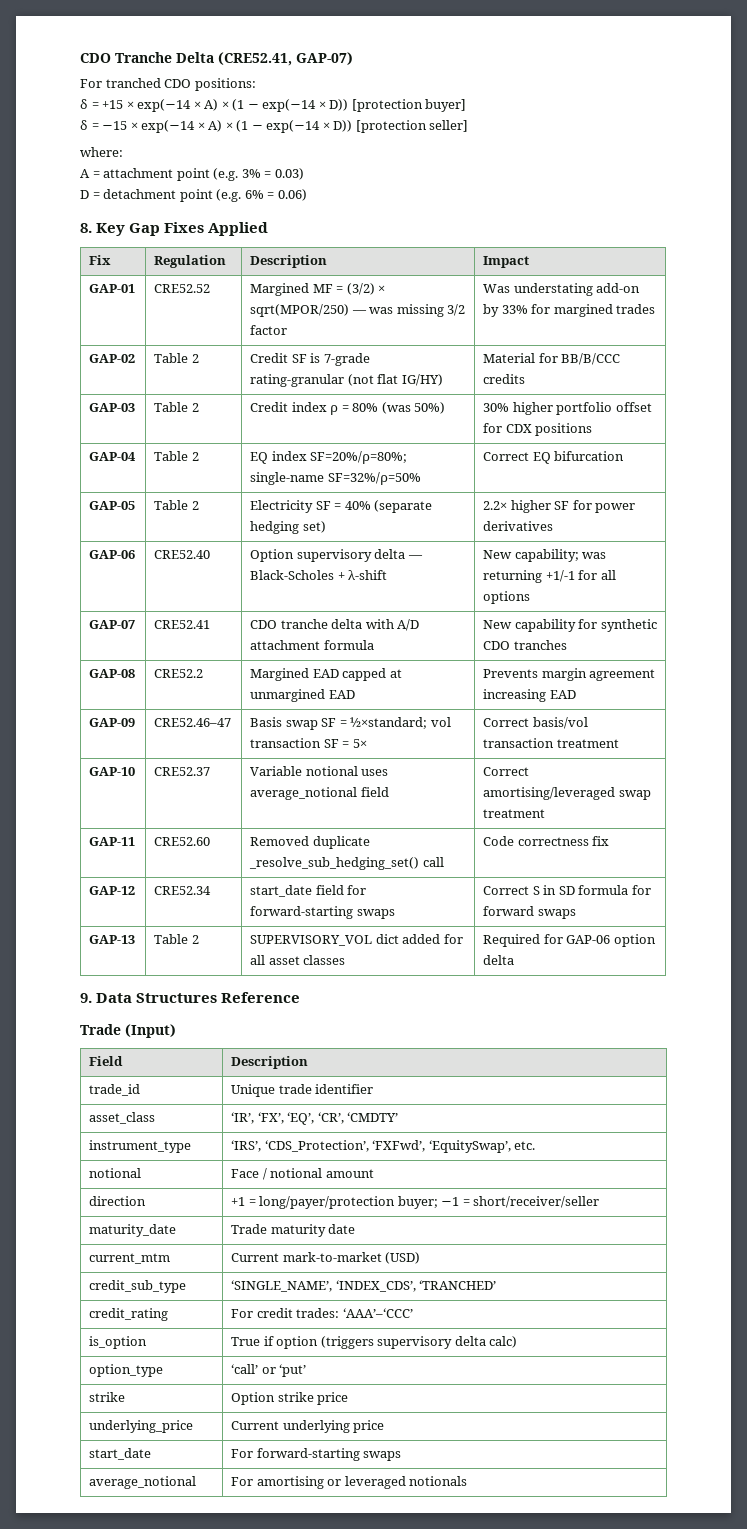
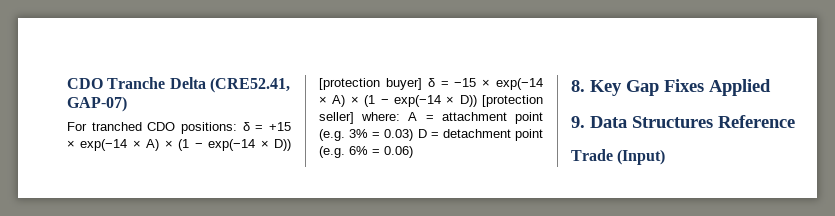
(256, 84) // -> (237, 128) none
(467, 105) // -> (422, 84) none
(469, 126) // -> (354, 118) none
(123, 152) // -> (401, 116) none
(304, 174) // -> (414, 135) none
[89,255,112,265] [154,255,227,268] [250,255,328,268] [483,256,530,268] [89,284,136,293] [154,284,211,293] [250,283,386,296] [250,304,466,317] [250,325,288,335] [483,283,641,296] [483,304,656,317] [89,354,136,363] [154,353,199,363] [250,353,370,366] [250,374,443,387] [483,353,621,365] [483,374,526,384] [89,403,136,412] [154,402,199,412] [250,402,446,415] [483,402,652,415] [483,423,593,436] [89,452,137,461] [154,451,199,461] [250,451,408,464] [250,472,421,485] [483,451,625,464] [89,501,136,510] [154,500,199,510] [250,500,433,513] [250,521,326,534] [483,500,636,513] [483,521,554,531] [89,550,136,559] [154,550,211,559] [250,549,423,562] [250,570,388,580] [483,549,607,562] [483,570,616,583] [483,591,531,604] [89,620,136,629] [154,620,211,629] [250,619,420,631] [250,640,374,650] [483,619,657,632] [483,640,567,650] [89,669,136,678] [154,669,204,678] [250,668,402,681] [250,689,355,702] [483,668,656,681] [483,689,576,702] [89,718,136,727] [154,718,232,727] [250,717,451,730] [250,738,367,748] [483,717,588,729] [483,738,619,748] [89,767,136,776] [154,767,211,776] [250,766,389,776] [250,787,389,800] [483,767,530,776] [483,787,651,800] [483,809,546,818] [89,837,136,846] [154,837,211,846] [250,836,370,849] [249,857,444,870] [483,836,610,846] [89,886,136,895] [154,886,212,895] [250,885,367,897] [250,906,395,919] [483,885,651,895] [483,906,576,919] [89,935,136,944] [154,934,199,944] [250,934,463,946] [250,955,346,965] [483,934,656,947] [483,955,515,965] // Fix | Regulation | Description | Impact // GAP-01 | CRE52.52 | Margined MF = (3/2) × sqrt(MPOR/250) — was missing 3/2 factor | Was understating add-on by 33% for margined trades // GAP-02 | Table 2 | Credit SF is 7-grade rating-granular (not flat IG/HY) | Material for BB/B/CCC credits // GAP-03 | Table 2 | Credit index ρ = 80% (was 50%) | 30% higher portfolio offset for CDX positions // GAP-04 | Table 2 | EQ index SF=20%/ρ=80%; single-name SF=32%/ρ=50% | Correct EQ bifurcation // GAP-05 | Table 2 | Electricity SF = 40% (separate hedging set) | 2.2× higher SF for power derivatives // GAP-06 | CRE52.40 | Option supervisory delta — Black-Scholes + λ-shift | New capability; was returning +1/-1 for all options // GAP-07 | CRE52.41 | CDO tranche delta with A/D attachment formula | New capability for synthetic CDO tranches // GAP-08 | CRE52.2 | Margined EAD capped at unmargined EAD | Prevents margin agreement increasing EAD // GAP-09 | CRE52.46–47 | Basis swap SF = ½×standard; vol transaction SF = 5× | Correct basis/vol transaction treatment // GAP-10 | CRE52.37 | Variable notional uses average_notional field | Correct amortising/leveraged swap treatment // GAP-11 | CRE52.60 | Removed duplicate _resolve_sub_hedging_set() call | Code correctness fix // GAP-12 | CRE52.34 | start_date field for forward-starting swaps | Correct S in SD formula for forward swaps // GAP-13 | Table 2 | SUPERVISORY_VOL dict added for all asset classes | Required for GAP-06 option delta -> (771, 87) none
[89,1056,124,1066] [231,1056,309,1069] [89,1084,141,1096] [231,1084,374,1097] [89,1112,156,1124] [231,1112,399,1125] [89,1140,192,1153] [231,1140,536,1153] [89,1168,142,1178] [231,1168,374,1180] [89,1196,147,1206] [231,1196,600,1209] [89,1224,177,1237] [231,1224,356,1237] [89,1253,171,1264] [231,1252,421,1264] [89,1280,187,1293] [231,1280,497,1292] [89,1308,169,1321] [231,1308,413,1318] [89,1336,148,1349] [231,1336,518,1349] [89,1364,164,1377] [231,1364,307,1377] [89,1392,126,1402] [231,1392,349,1405] [89,1420,194,1433] [231,1420,385,1433] [89,1448,152,1460] [231,1448,402,1461] [89,1476,197,1489] [231,1476,468,1489] // Field | Description // trade_id | Unique trade identifier // asset_class | ‘IR’, ‘FX’, ‘EQ’, ‘CR’, ‘CMDTY’ // instrument_type | ‘IRS’, ‘CDS_Protection’, ‘FXFwd’, ‘EquitySwap’, etc. // notional | Face / notional amount // direction | +1 = long/payer/protection buyer; −1 = short/receiver/seller // maturity_date | Trade maturity date // current_mtm | Current mark-to-market (USD) // credit_sub_type | ‘SINGLE_NAME’, ‘INDEX_CDS’, ‘TRANCHED’ // credit_rating | For credit trades: ‘AAA’–‘CCC’ // is_option | True if option (triggers supervisory delta calc) // option_type | ‘call’ or ‘put’ // strike | Option strike price // underlying_price | Current underlying price // start_date | For forward-starting swaps // average_notional | For amortising or leveraged notionals -> (666, 157) none

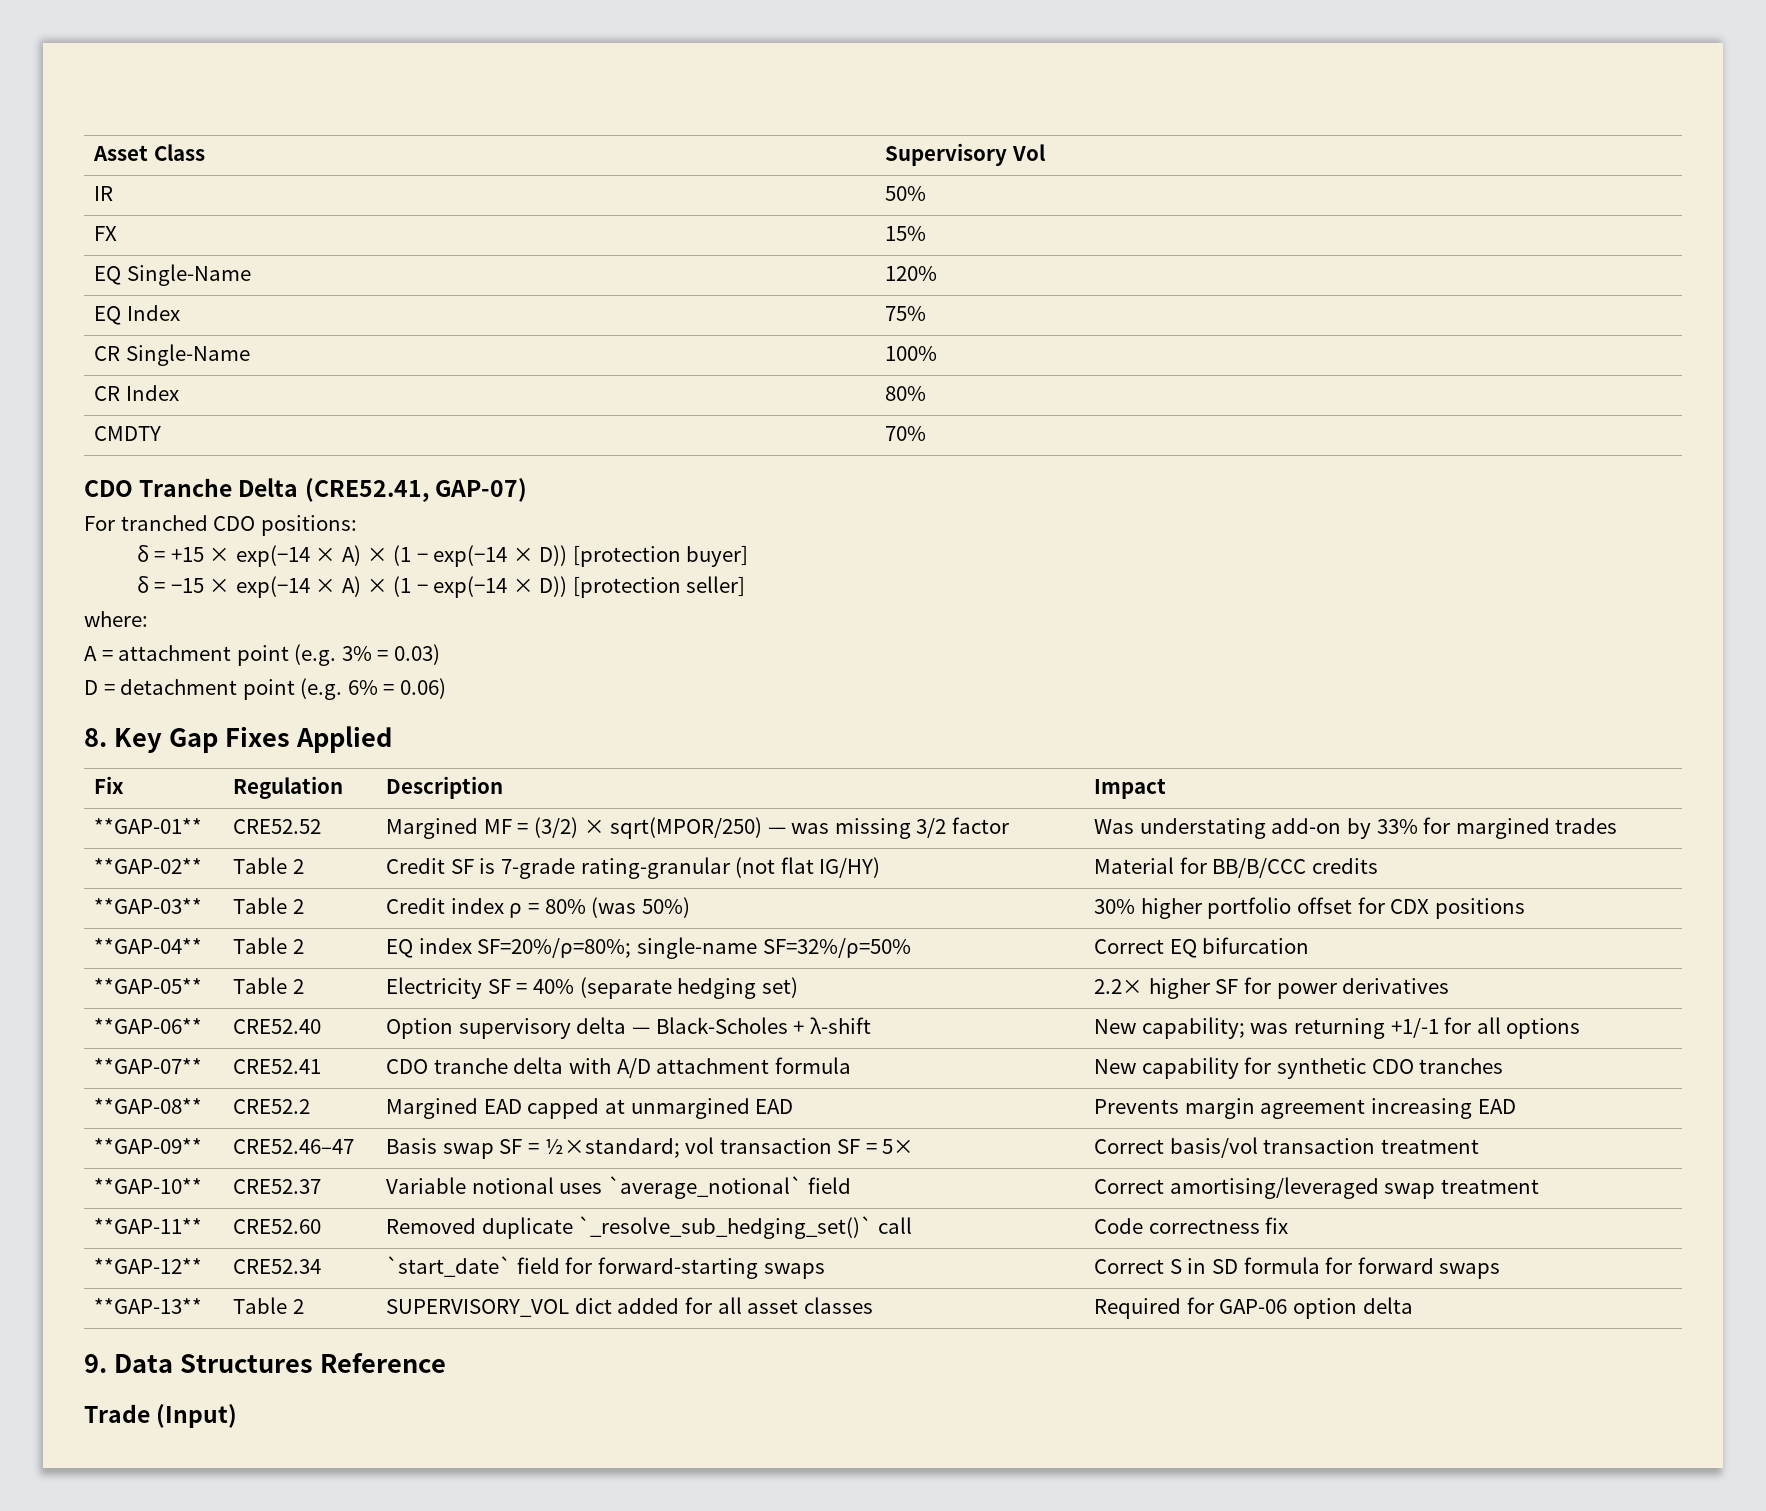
(67, 83) none -> [93,144,205,161] [885,143,1045,166] [94,186,114,201] [885,186,927,201] [94,226,118,241] [885,226,927,241] [94,264,251,286] [885,266,938,281] [94,305,180,325] [885,306,927,321] [94,344,250,366] [885,346,938,361] [94,385,179,401] [885,386,927,401] [94,426,162,441] [885,426,927,441] Asset Class | Supervisory Vol // IR | 50% // FX | 15% // EQ Single-Name | 120% // EQ Index | 75% // CR Single-Name | 100% // CR Index | 80% // CMDTY | 70% //
(237, 128) none -> (357, 525) //
(422, 84) none -> (749, 556) //
(354, 118) none -> (746, 586) //
(401, 116) none -> (148, 619) //
(414, 135) none -> (440, 654) //
(771, 87) none -> [94,776,125,794] [233,776,344,799] [386,776,504,799] [1094,778,1167,799] [94,818,203,834] [233,819,322,834] [386,817,1009,839] [1094,817,1618,839] [94,858,203,874] [233,857,304,874] [386,857,881,879] [1094,857,1378,878] [94,898,203,914] [233,897,304,914] [386,897,690,918] [1094,897,1525,919] [94,938,203,954] [233,937,304,954] [386,937,911,959] [1094,937,1310,958] [94,978,203,994] [233,977,304,994] [386,977,798,999] [1094,977,1450,999] [94,1018,203,1034] [233,1019,322,1034] [386,1017,871,1039] [1094,1017,1581,1039] [94,1058,203,1074] [233,1059,322,1074] [386,1057,851,1078] [1094,1057,1504,1079] [94,1098,203,1114] [233,1099,311,1114] [386,1098,794,1119] [1094,1098,1516,1119] [94,1138,203,1154] [233,1139,355,1154] [386,1137,915,1159] [1094,1137,1479,1158] [94,1178,203,1194] [233,1179,322,1194] [386,1176,851,1199] [1094,1177,1539,1199] [94,1218,203,1234] [233,1219,322,1234] [386,1216,912,1239] [1094,1217,1289,1234] [94,1258,203,1274] [233,1259,322,1274] [386,1256,825,1279] [1094,1257,1501,1279] [94,1298,203,1314] [233,1297,304,1314] [386,1297,873,1317] [1094,1297,1413,1319] // Fix | Regulation | Description | Impact // **GAP-01** | CRE52.52 | Margined MF = (3/2) × sqrt(MPOR/250) — was missing 3/2 factor | Was understating add-on by 33% for margined trades // **GAP-02** | Table 2 | Credit SF is 7-grade rating-granular (not flat IG/HY) | Material for BB/B/CCC credits // **GAP-03** | Table 2 | Credit index ρ = 80% (was 50%) | 30% higher portfolio offset for CDX positions // **GAP-04** | Table 2 | EQ index SF=20%/ρ=80%; single-name SF=32%/ρ=50% | Correct EQ bifurcation // **GAP-05** | Table 2 | Electricity SF = 40% (separate hedging set) | 2.2× higher SF for power derivatives // **GAP-06** | CRE52.40 | Option supervisory delta — Black-Scholes + λ-shift | New capability; was returning +1/-1 for all options // **GAP-07** | CRE52.41 | CDO tranche delta with A/D attachment formula | New capability for synthetic CDO tranches // **GAP-08** | CRE52.2 | Margined EAD capped at unmargined EAD | Prevents margin agreement increasing EAD // **GAP-09** | CRE52.46–47 | Basis swap SF = ½×standard; vol transaction SF = 5× | Correct basis/vol transaction treatment // **GAP-10** | CRE52.37 | Variable notional uses `average_notional` field | Correct amortising/leveraged swap treatment // **GAP-11** | CRE52.60 | Removed duplicate `_resolve_sub_hedging_set()` call | Code correctness fix // **GAP-12** | CRE52.34 | `start_date` field for forward-starting swaps | Correct S in SD formula for forward swaps // **GAP-13** | Table 2 | SUPERVISORY_VOL dict added for all asset classes | Required for GAP-06 option delta

